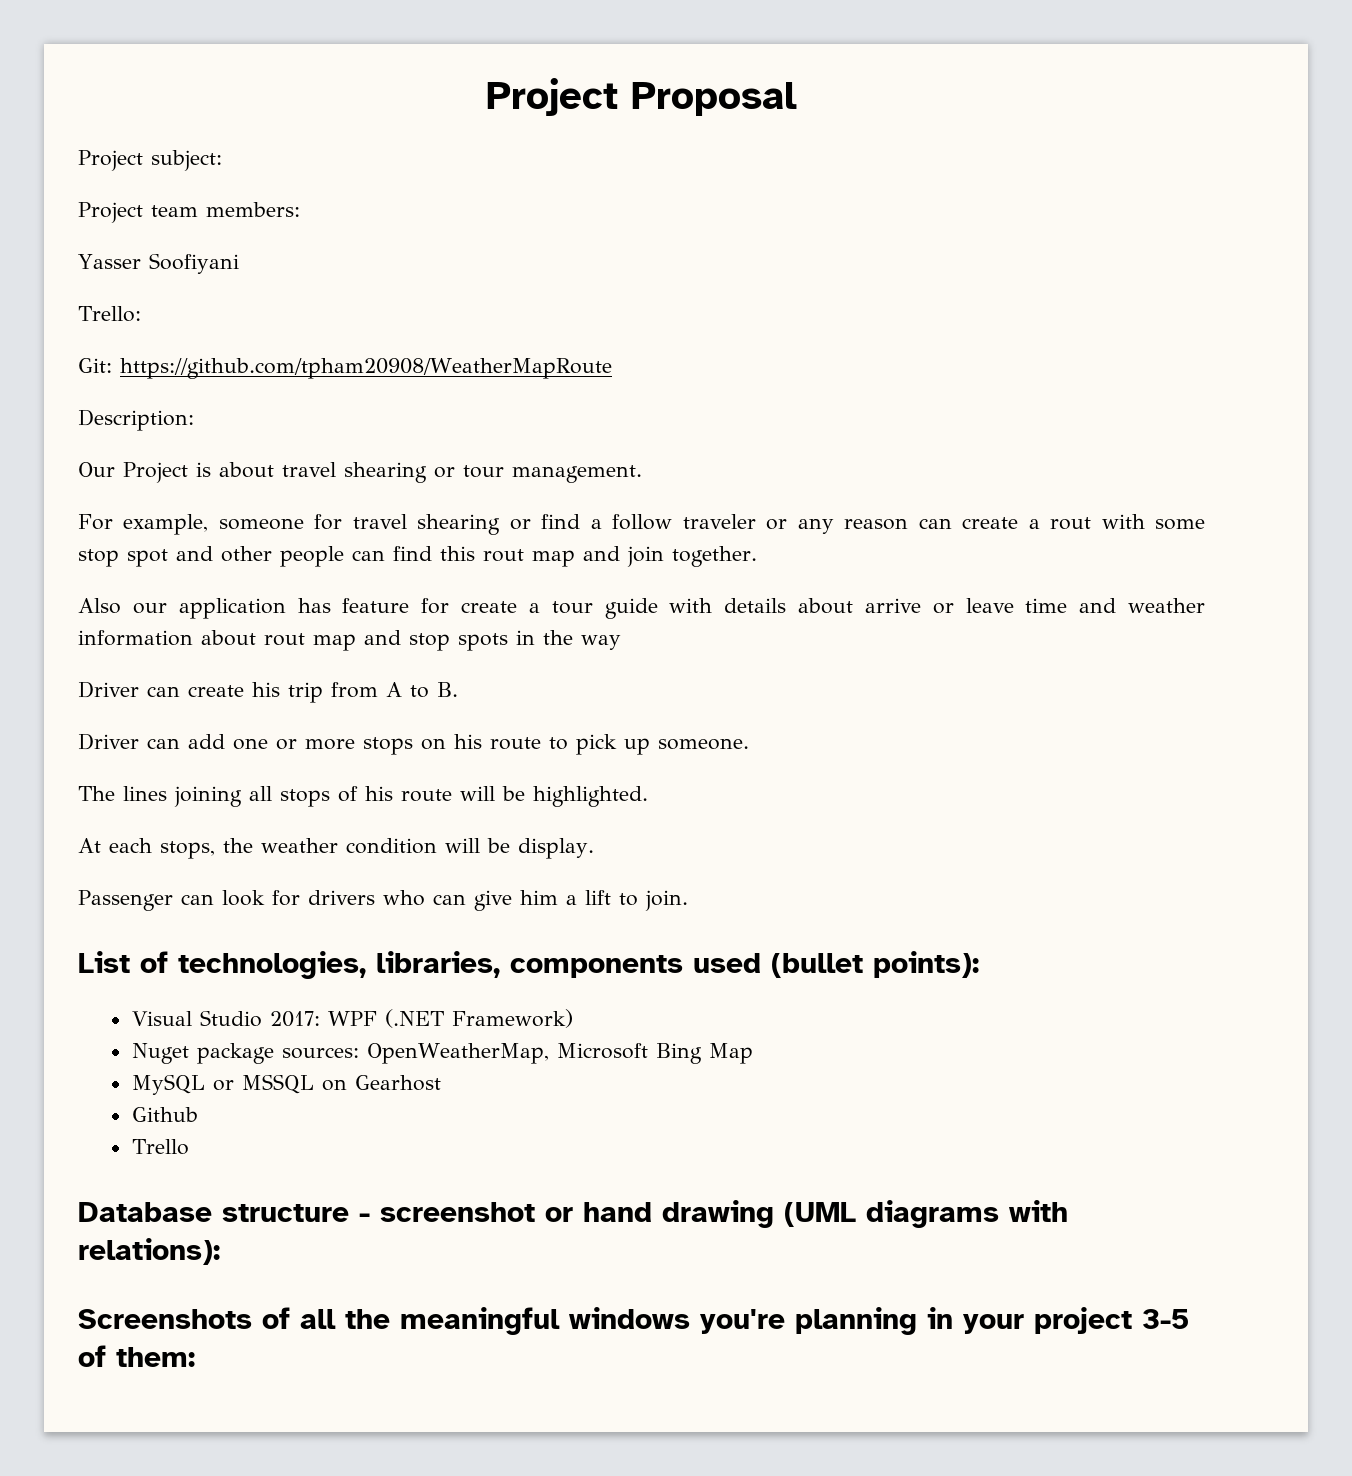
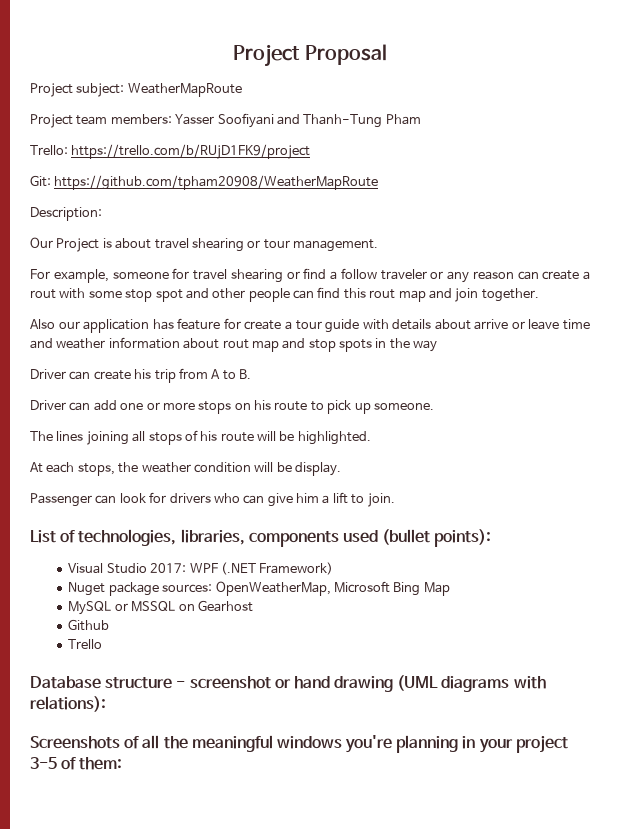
(222, 160) none -> [127,83,242,97] WeatherMapRoute
(300, 209) // -> (172, 119) none
(239, 263) none -> [276,114,421,128] and Thanh-Tung Pham
(141, 314) none -> [71,144,311,159] https://trello.com/b/RUjD1FK9/project

